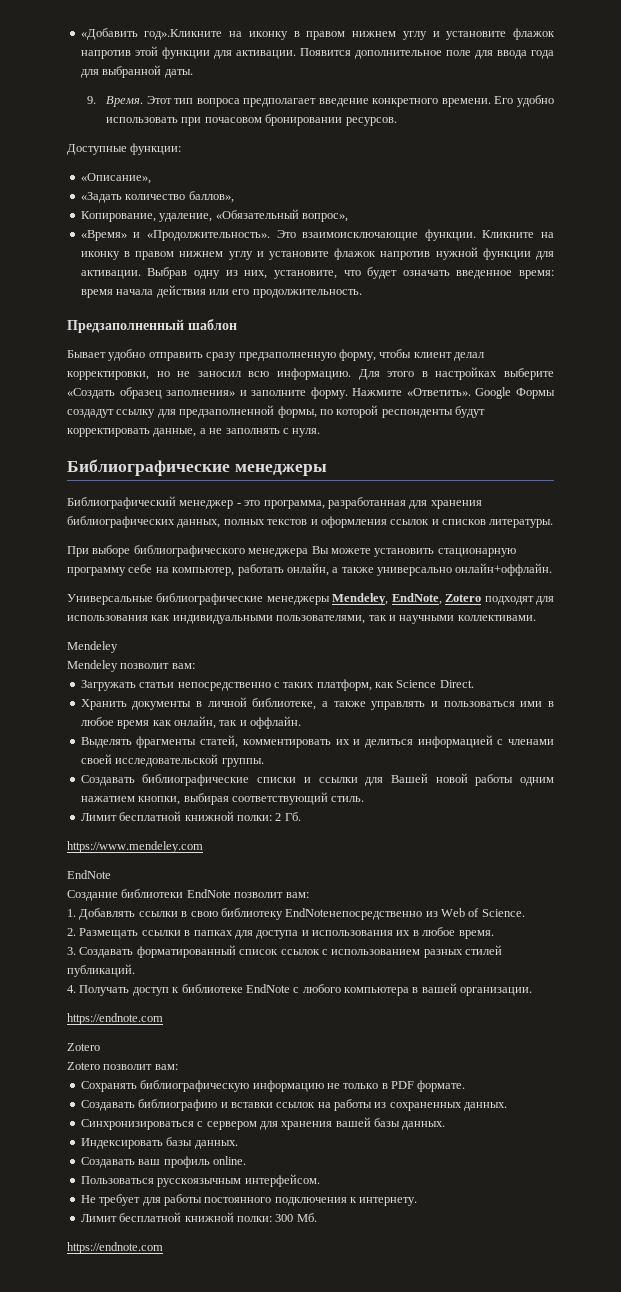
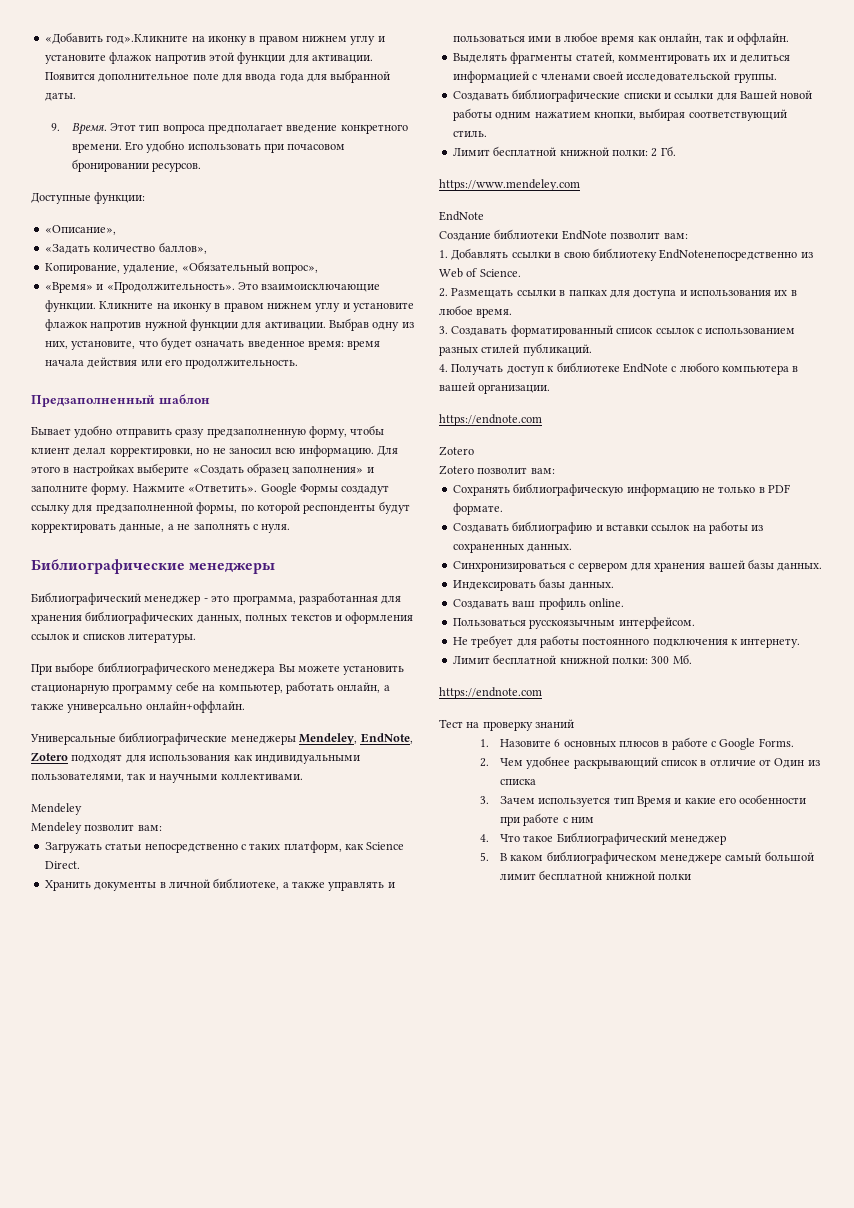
(163, 1248) none -> [439,719,575,731] [479,737,794,750] [479,756,820,769] [499,779,536,785] [479,794,807,807] [499,813,594,826] [479,832,726,845] [479,851,814,864] [499,870,691,880] // Тест на проверку знаний // 1. Назовите 6 основных плюсов в работе с Google Forms. // 2. Чем удобнее раскрывающий список в отличие от Один из списка // 3. Зачем используется тип Время и какие его особенности при работе с ним // 4. Что такое Библиографический менеджер // 5. В каком библиографическом менеджере самый большой лимит бесплатной книжной полки

